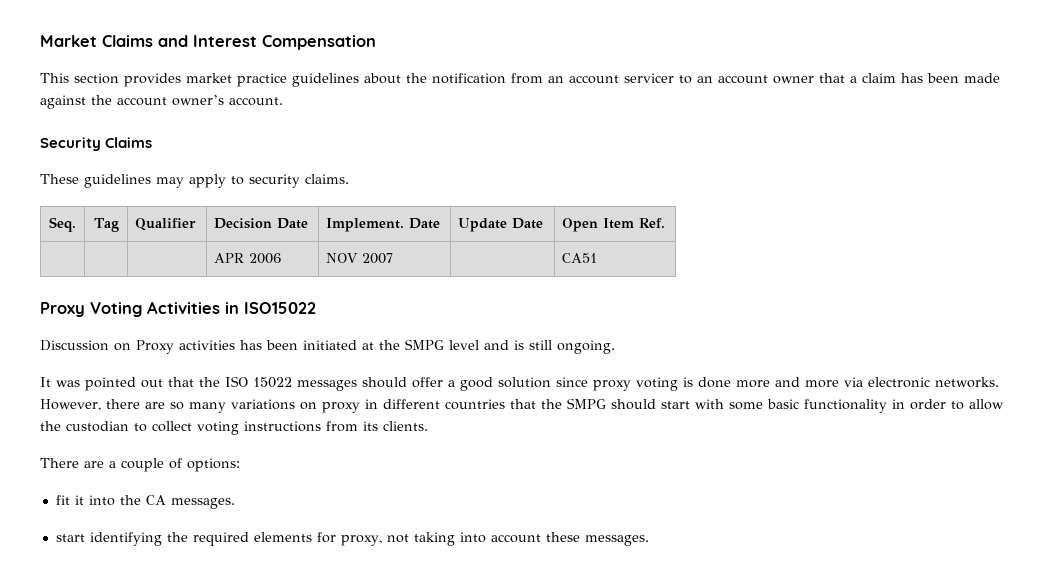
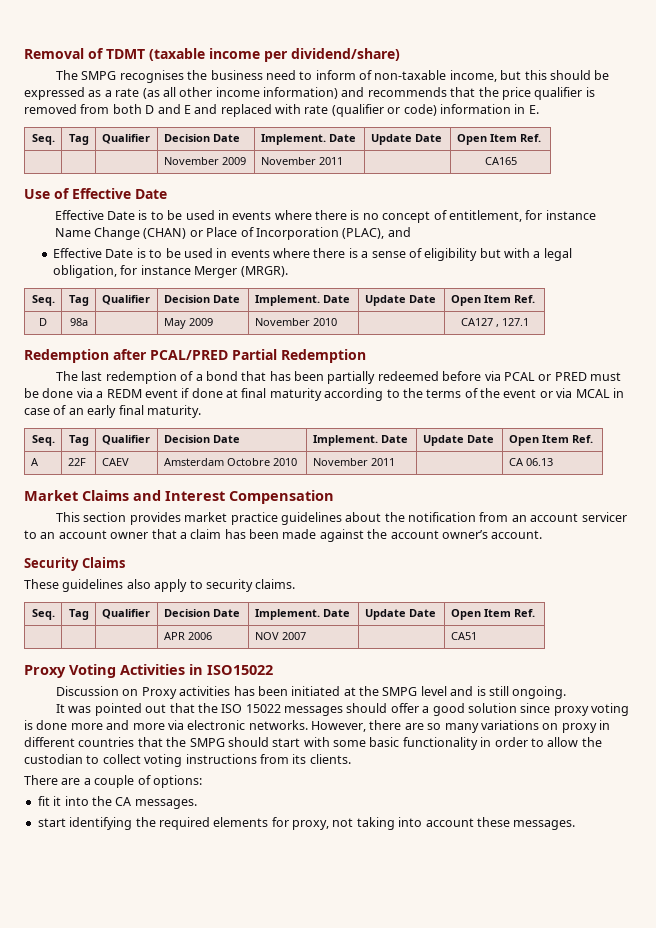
(40, 41) none -> [24,48,400,62] [56,70,610,83] [24,87,595,100] [24,104,539,117] [31,134,55,145] [68,134,89,145] [101,134,150,144] [163,134,240,142] [260,134,356,145] [370,134,442,145] [456,134,541,145] [163,157,246,165] [260,157,343,165] [484,157,517,165] [24,188,167,199] [54,210,596,223] [54,227,411,240] [53,248,572,261] [53,265,288,278] [31,295,55,306] [68,295,89,306] [101,295,150,305] [163,295,240,303] [254,295,350,306] [364,295,436,306] [450,295,535,306] [39,318,47,326] [69,318,88,326] [163,318,213,329] [254,318,337,326] [460,318,529,327] [24,349,366,363] [56,371,622,384] [24,388,624,401] [24,405,201,418] [31,435,55,446] [68,435,89,446] [101,435,150,445] [163,435,240,443] [312,435,408,446] [422,435,494,446] [508,435,593,446] [30,458,39,466] [67,458,86,466] [101,458,129,466] [163,458,297,466] [312,458,395,466] [508,458,553,466] Removal of TDMT (taxable income per dividend/share) // The SMPG recognises the business need to inform of non-taxable income, but this should be expressed as a rate (as all other income information) and recommends that the price qualifier is removed from both D and E and replaced with rate (qualifier or code) information in E. // Seq. | Tag | Qualifier | Decision Date | Implement. Date | Update Date | Open Item Ref. // | | | November 2009 | November 2011 | | CA165 // Use of Effective Date // Effective Date is to be used in events where there is no concept of entitlement, for instance Name Change (CHAN) or Place of Incorporation (PLAC), and // Effective Date is to be used in events where there is a sense of eligibility but with a legal obligation, for instance Merger (MRGR). // Seq. | Tag | Qualifier | Decision Date | Implement. Date | Update Date | Open Item Ref. // D | 98a | | May 2009 | November 2010 | | CA127 , 127.1 // Redemption after PCAL/PRED Partial Redemption // The last redemption of a bond that has been partially redeemed before via PCAL or PRED must be done via a REDM event if done at final maturity according to the terms of the event or via MCAL in case of an early final maturity. // Seq. | Tag | Qualifier | Decision Date | Implement. Date | Update Date | Open Item Ref. // A | 22F | CAEV | Amsterdam Octobre 2010 | November 2011 | | CA 06.13 //
[156,177,184,188] may -> [126,579,151,589] also

